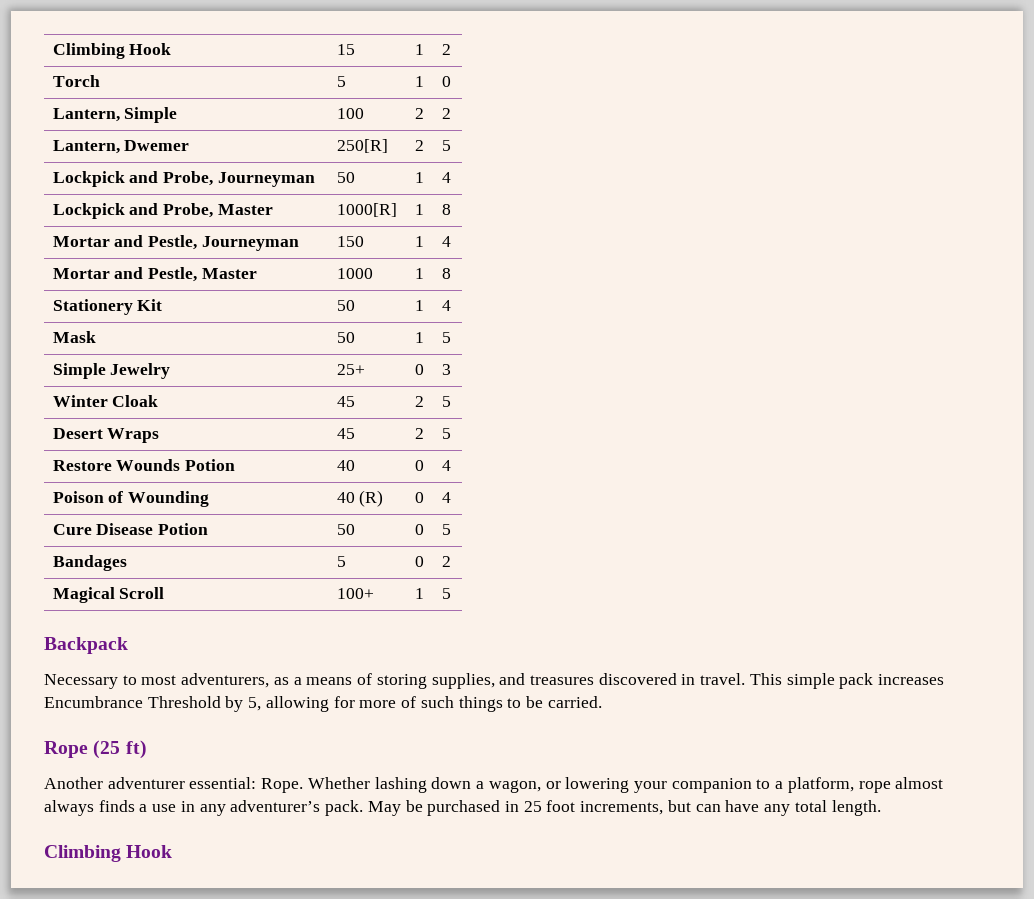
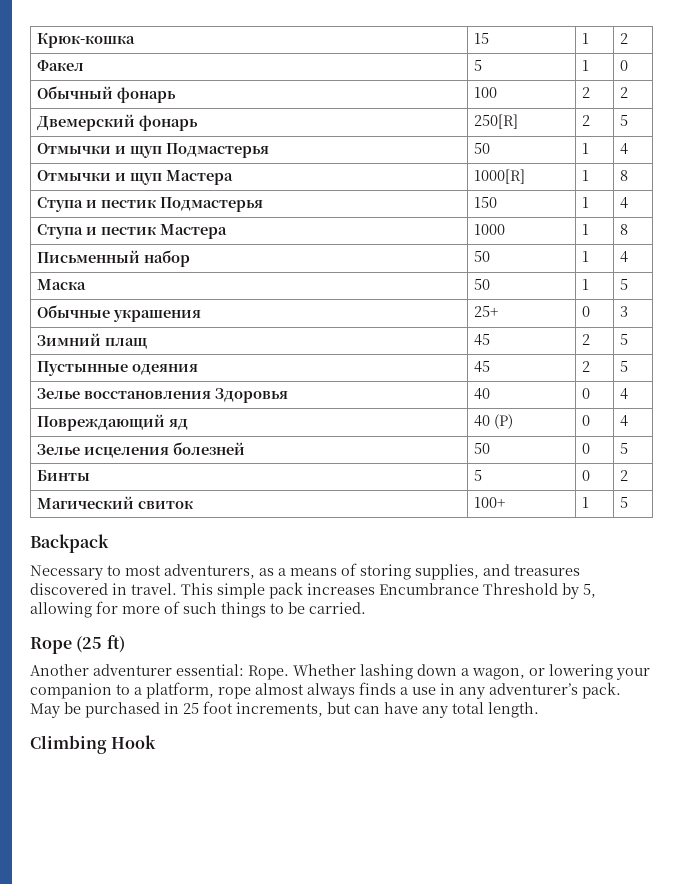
[52,43,172,59] Climbing Hook -> [37,33,136,48] Крюк-кошка
[52,75,100,87] Torch -> [37,60,85,71] Факел
[52,107,178,123] Lantern, Simple -> [37,86,177,103] Обычный фонарь
[52,140,190,154] Lantern, Dwemer -> [37,114,199,131] Двемерский фонарь
[52,171,315,187] [336,172,355,183] [414,172,424,183] [441,172,451,183] [52,203,273,219] Lockpick and Probe, Journeyman | 50 | 1 | 4 // Lockpick and Probe, Master -> [37,143,270,158] [474,143,491,154] [582,143,590,154] [620,143,629,155] [37,170,234,185] Отмычки и щуп Подмастерья | 50 | 1 | 4 // Отмычки и щуп Мастера
[52,235,299,251] Mortar and Pestle, Journeyman -> [37,197,264,212] Ступа и пестик Подмастерья
[52,267,257,282] Mortar and Pestle, Master -> [37,224,228,239] Ступа и пестик Мастера
[52,299,163,315] [336,300,355,311] [414,300,424,311] [441,300,451,311] [52,331,96,343] Stationery Kit | 50 | 1 | 4 // Mask -> [37,250,191,267] [474,251,491,262] [582,251,590,262] [620,251,629,263] [37,279,87,290] Письменный набор | 50 | 1 | 4 // Маска
[52,363,171,379] Simple Jewelry -> [37,305,202,322] Обычные украшения
[52,395,159,407] [336,396,355,407] [414,396,424,407] [441,396,451,407] [52,428,160,443] [336,428,355,439] [414,428,424,439] [441,428,451,439] [52,459,236,471] Winter Cloak | 45 | 2 | 5 // Desert Wraps | 45 | 2 | 5 // Restore Wounds Potion -> [37,333,148,349] [474,334,491,346] [582,334,591,345] [620,334,629,345] [37,361,199,376] [474,361,491,373] [582,361,591,372] [620,361,629,372] [37,388,289,403] Зимний плащ | 45 | 2 | 5 // Пустынные одеяния | 45 | 2 | 5 // Зелье восстановления Здоровья
[52,491,210,507] [336,490,384,507] [414,492,424,503] [441,492,451,503] [52,523,209,535] Poison of Wounding | 40 (R) | 0 | 4 // Cure Disease Potion -> [37,414,189,431] [474,414,514,429] [582,415,591,426] [620,415,629,427] [37,442,246,458] Повреждающий яд | 40 (Р) | 0 | 4 // Зелье исцеления болезней
[52,555,127,571] Bandages -> [37,470,91,481] Бинты
[52,587,165,603] Magical Scroll -> [37,496,195,509] Магический свиток

